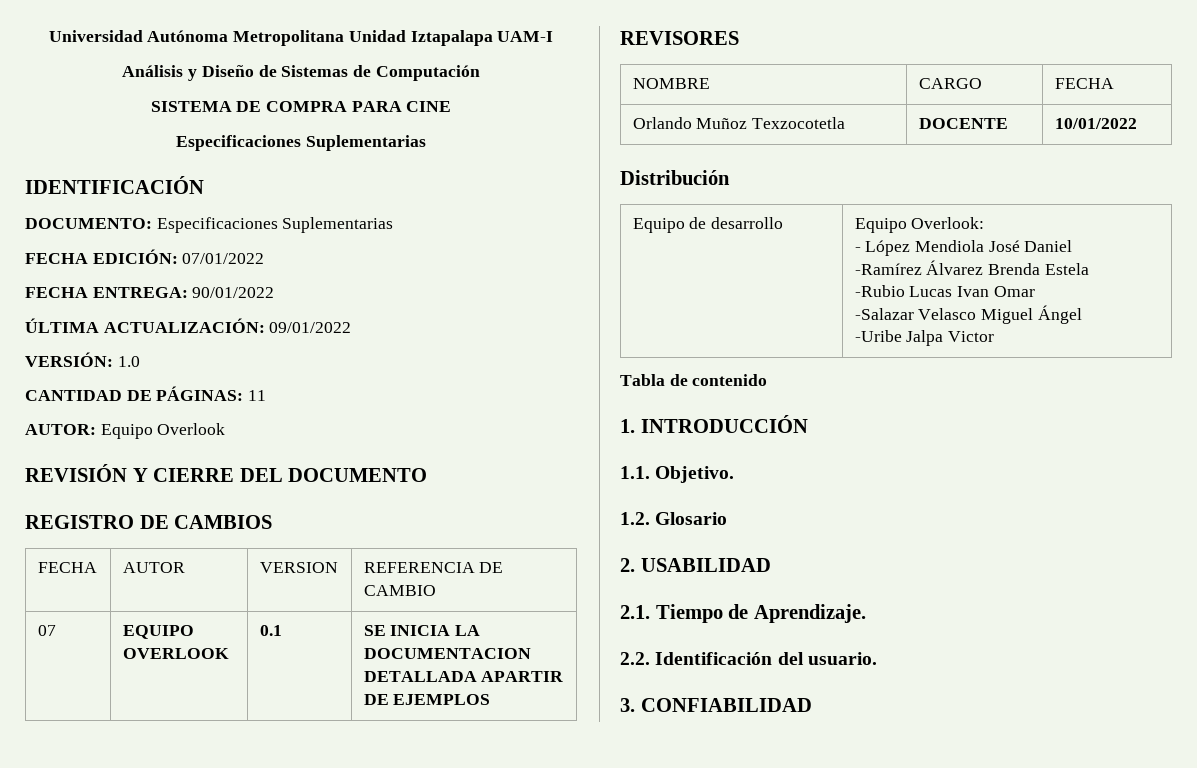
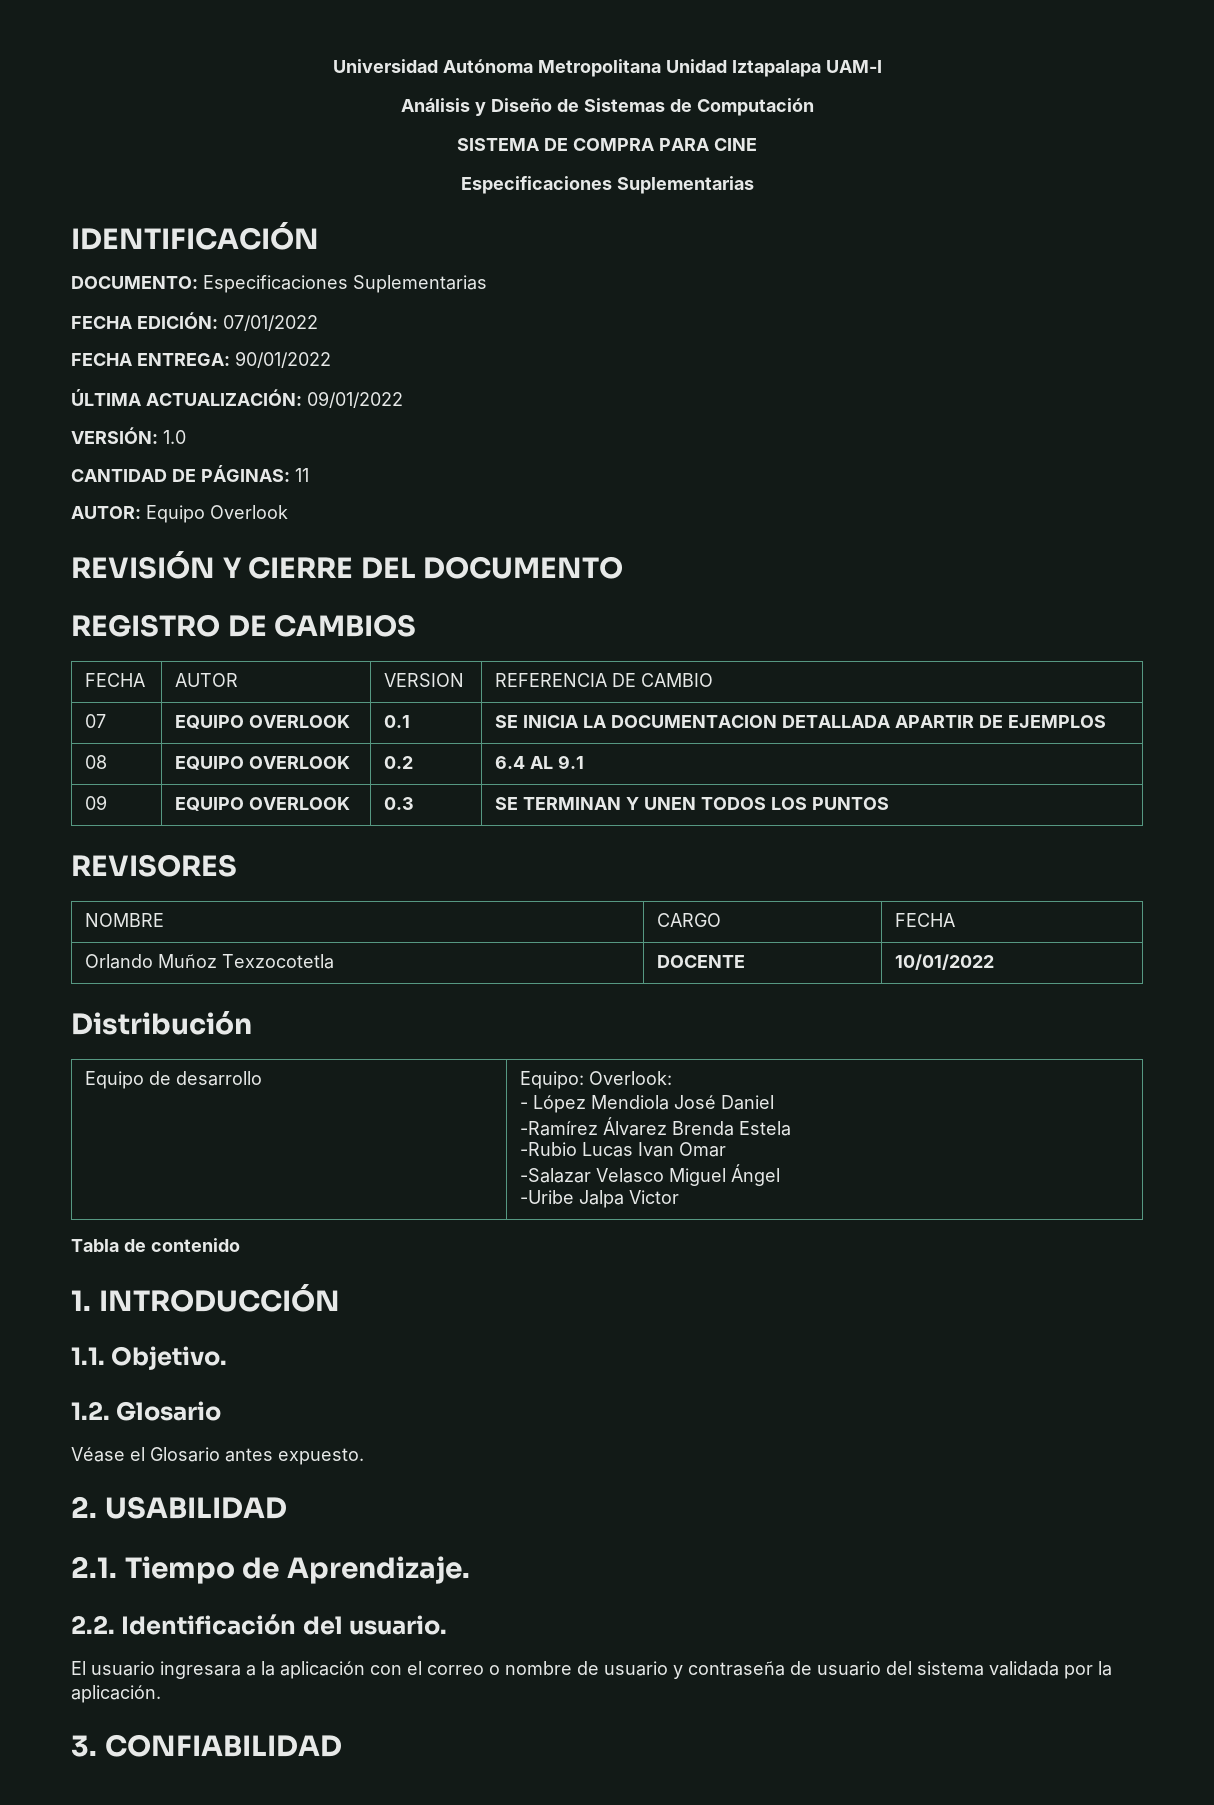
(491, 699) none -> [84,755,107,769] [174,756,350,770] [383,756,413,769] [494,755,584,769] [84,795,107,810] [174,797,350,811] [383,797,414,810] [494,797,889,810] // 08 | EQUIPO OVERLOOK | 0.2 | 6.4 AL 9.1 // 09 | EQUIPO OVERLOOK | 0.3 | SE TERMINAN Y UNEN TODOS LOS PUNTOS
[854,218,907,233] Equipo -> [519,1071,584,1089] Equipo:
(728, 518) none -> [71,1447,364,1465] // Véase el Glosario antes expuesto.
(877, 658) none -> [71,1661,1112,1679] [71,1685,161,1703] // El usuario ingresara a la aplicación con el correo o nombre de usuario y contraseña de usuario del sistema validada por la aplicación.

